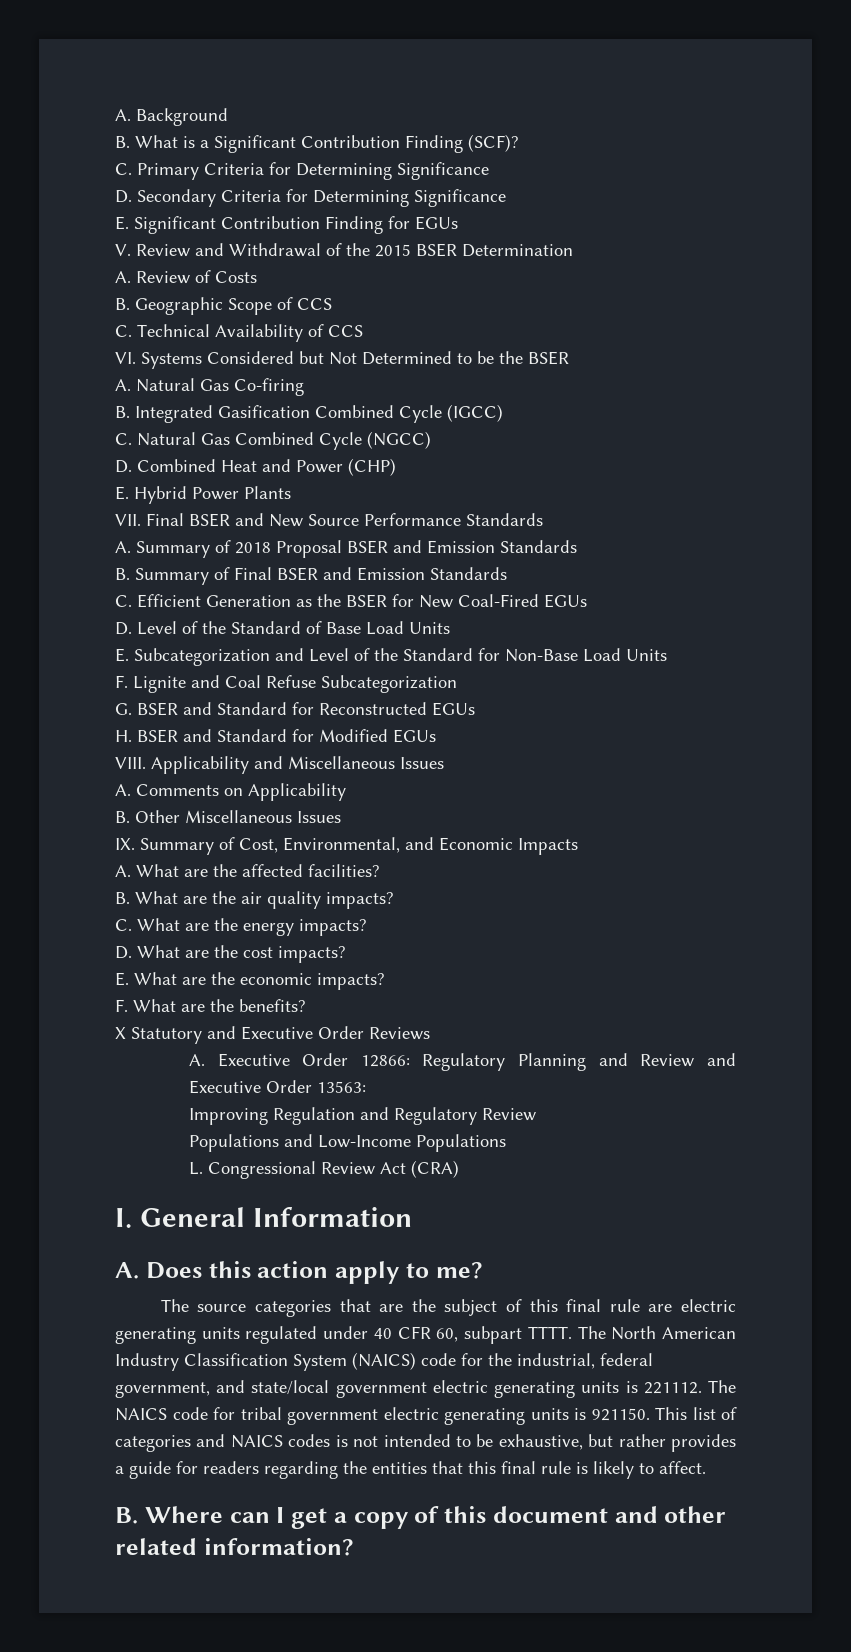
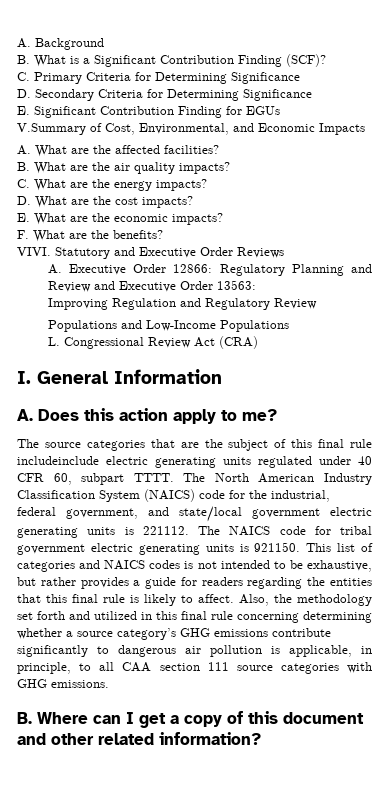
[115,243,573,257] [115,270,257,284] [115,297,332,315] [115,324,363,342] [115,351,569,369] [115,378,304,396] [115,404,503,423] [115,431,431,450] [115,458,396,476] [115,486,291,504] [115,513,543,527] [115,540,577,558] [115,567,507,585] [115,594,587,608] [115,621,450,635] [115,648,667,666] [115,675,457,693] [115,702,475,716] [115,729,436,743] [115,756,444,774] [115,783,346,801] [115,810,341,823] [115,838,214,855] V. Review and Withdrawal of the 2015 BSER Determination // A. Review of Costs // B. Geographic Scope of CCS // C. Technical Availability of CCS // VI. Systems Considered but Not Determined to be the BSER // A. Natural Gas Co-firing // B. Integrated Gasification Combined Cycle (IGCC) // C. Natural Gas Combined Cycle (NGCC) // D. Combined Heat and Power (CHP) // E. Hybrid Power Plants // VII. Final BSER and New Source Performance Standards // A. Summary of 2018 Proposal BSER and Emission Standards // B. Summary of Final BSER and Emission Standards // C. Efficient Generation as the BSER for New Coal-Fired EGUs // D. Level of the Standard of Base Load Units // E. Subcategorization and Level of the Standard for Non-Base Load Units // F. Lignite and Coal Refuse Subcategorization // G. BSER and Standard for Reconstructed EGUs // H. BSER and Standard for Modified EGUs // VIII. Applicability and Miscellaneous Issues // A. Comments on Applicability // B. Other Miscellaneous Issues // IX. Summary -> [17,123,86,135] V.Summary
[115,1027,126,1039] X -> [17,247,51,256] VIVI.
[648,1304,673,1312] are -> [17,456,99,465] includeinclude
(706, 1467) none -> [239,594,372,606] [17,611,372,623] [17,628,331,640] [17,645,372,657] [17,662,372,674] [17,679,109,688] Also, the methodology set forth and utilized in this final rule concerning determining whether a source category’s GHG emissions contribute significantly to dangerous air pollution is applicable, in principle, to all CAA section 111 source categories with GHG emissions.

